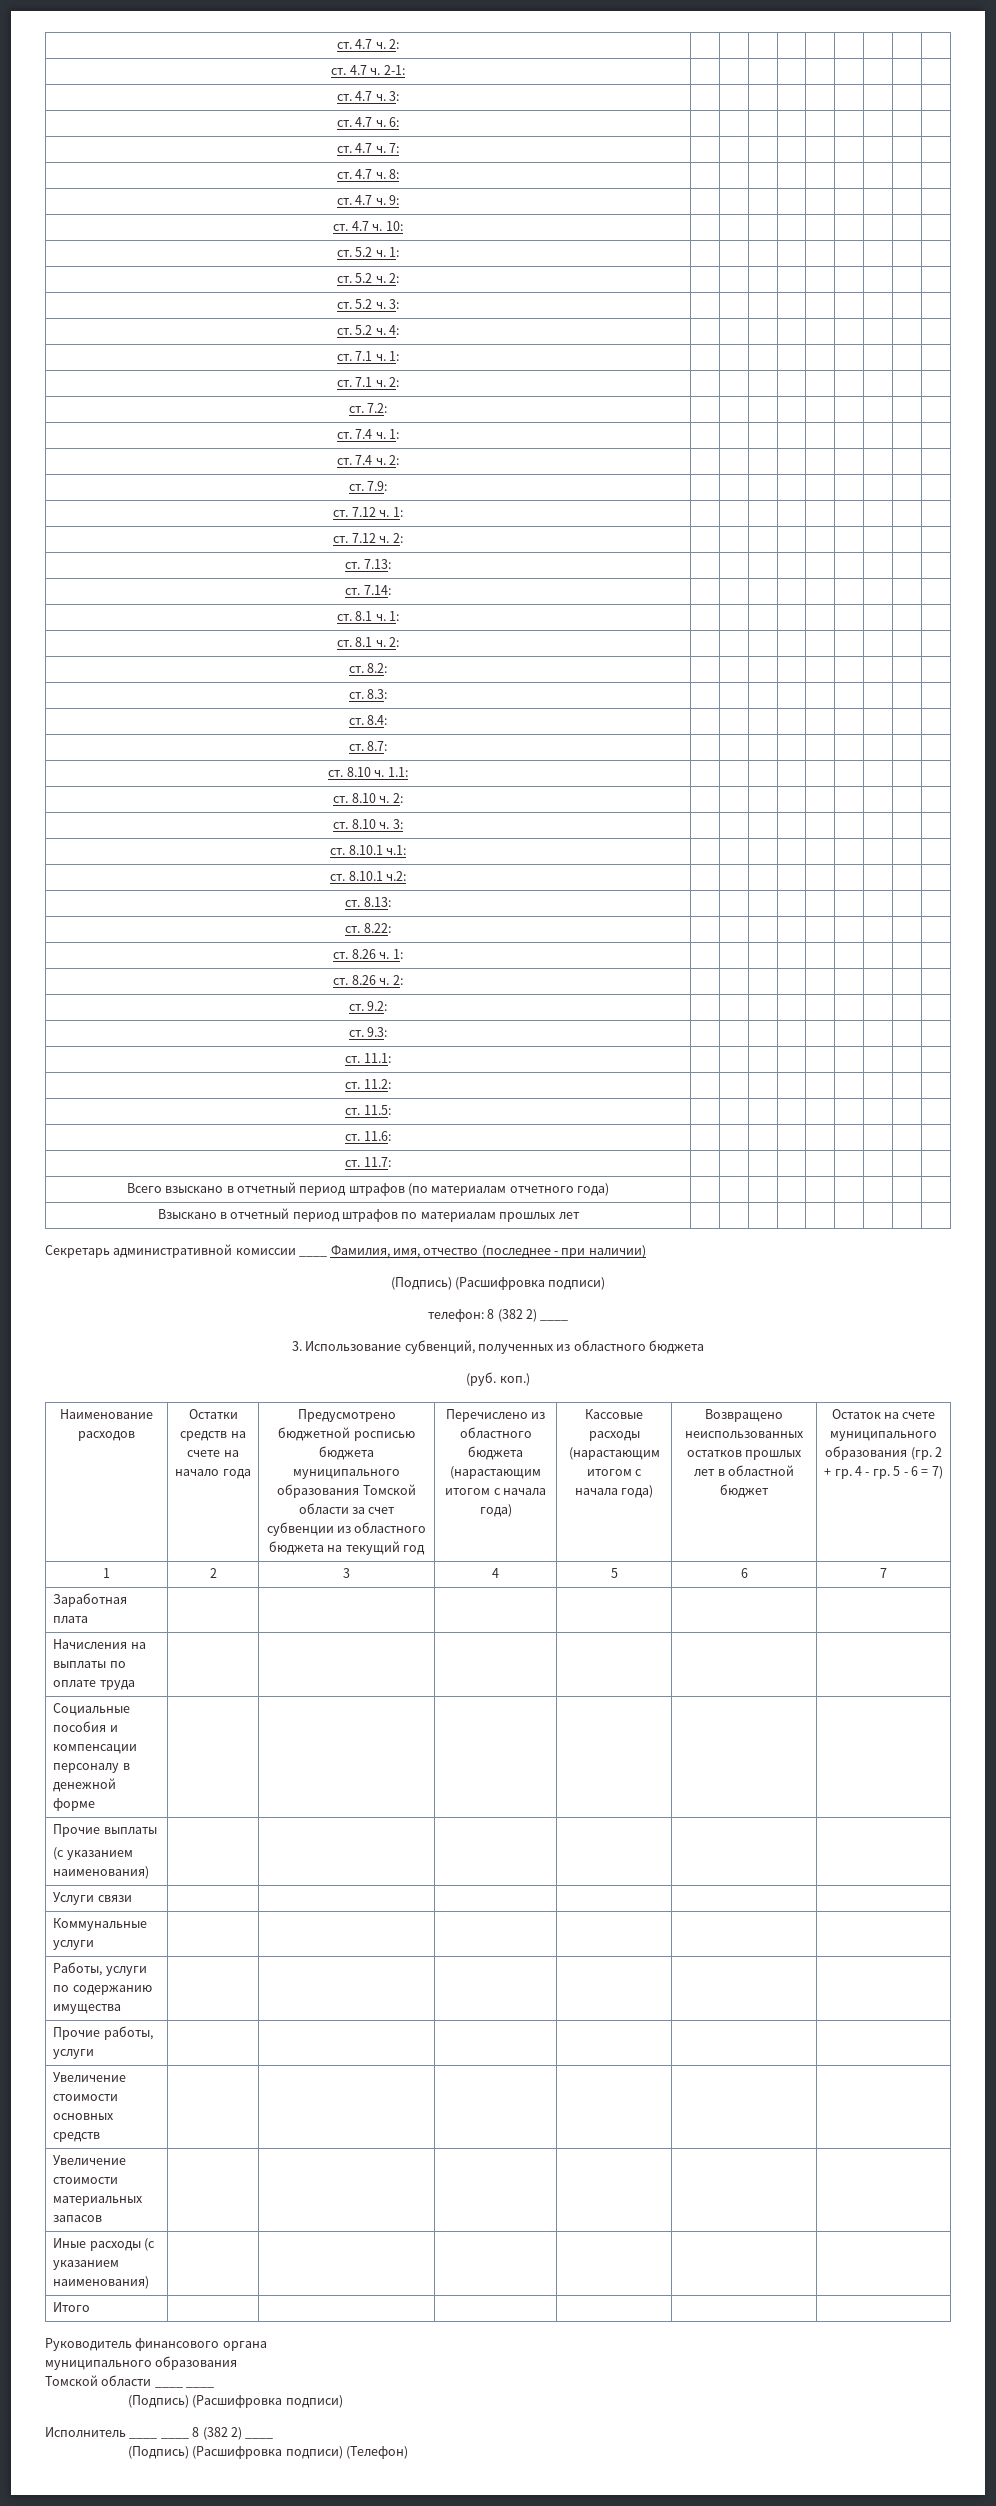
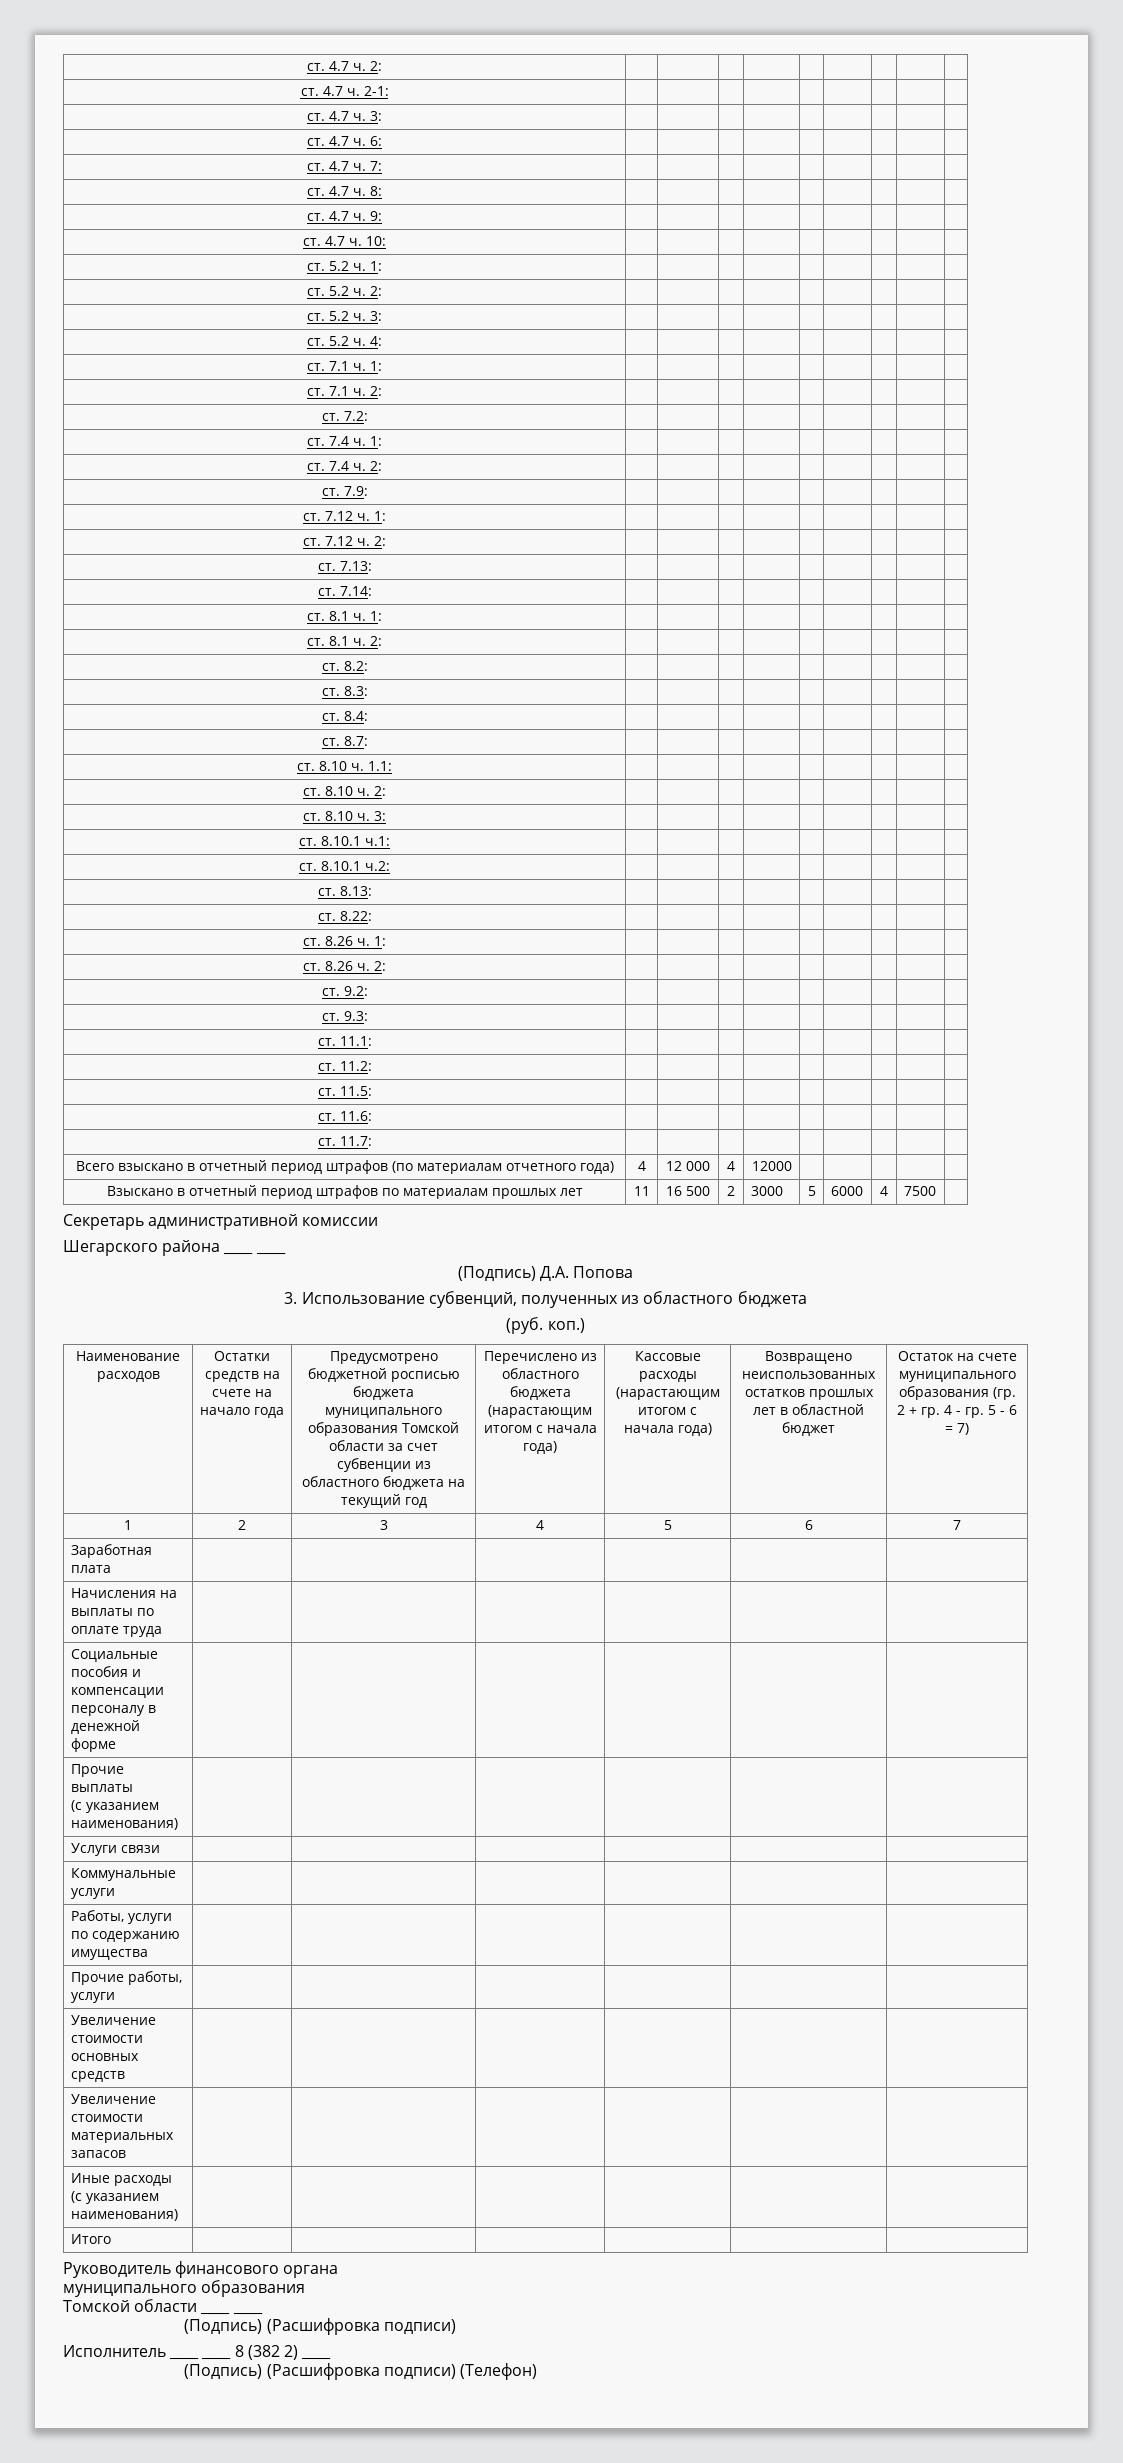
(610, 1189) | | | -> [637,1161,646,1171] [666,1161,710,1171] [727,1161,735,1171] [751,1161,792,1171] 4 | 12 000 | 4 | 12000
[45,1244,296,1258] [299,1245,646,1258] [390,1277,606,1290] [427,1309,569,1322] | | | | | | | | // Секретарь административной комиссии ____ Фамилия, имя, отчество (последнее - при наличии) // (Подпись) (Расшифровка подписи) // телефон: 8 (382 2) ____ -> [633,1186,650,1196] [666,1186,710,1196] [727,1186,735,1196] [750,1186,783,1196] [807,1186,816,1196] [830,1186,863,1196] [880,1186,888,1196] [903,1186,936,1196] [63,1214,379,1230] [63,1240,286,1256] [457,1266,634,1281] 11 | 16 500 | 2 | 3000 | 5 | 6000 | 4 | 7500 | // Секретарь административной комиссии // Шегарского района ____ ____ // (Подпись) Д.А. Попова

